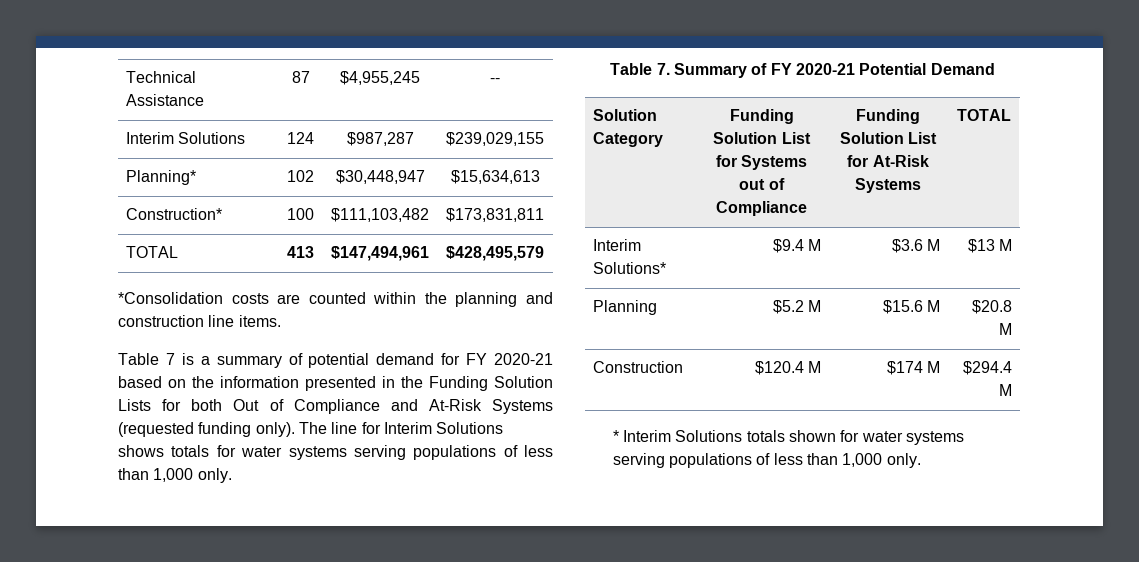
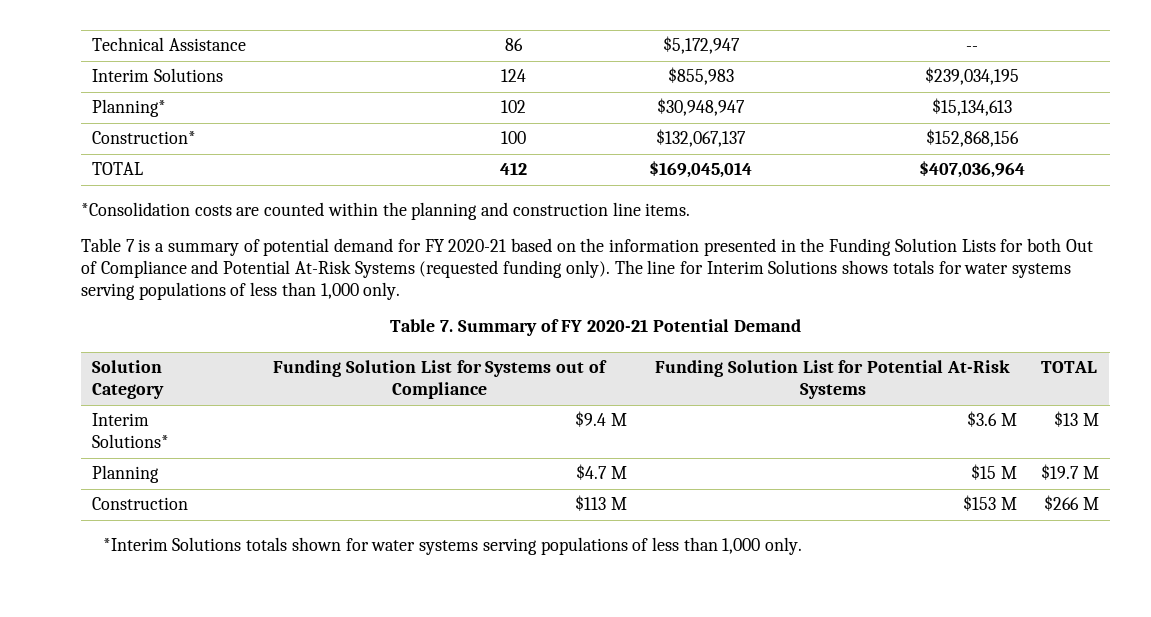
[291,71,310,83] [340,71,420,85] 87 | $4,955,245 -> [504,38,523,51] [662,36,740,54] 86 | $5,172,947
[346,132,414,146] [446,132,544,146] $987,287 | $239,029,155 -> [667,67,734,85] [925,67,1019,85] $855,983 | $239,034,195
[335,170,425,184] [450,170,540,184] $30,448,947 | $15,634,613 -> [657,98,745,116] [932,98,1012,116] $30,948,947 | $15,134,613
[331,208,429,222] [446,208,544,222] $111,103,482 | $173,831,811 -> [656,129,746,147] [926,129,1019,147] $132,067,137 | $152,868,156
[287,246,314,258] [331,246,429,261] [446,246,544,261] 413 | $147,494,961 | $428,495,579 -> [499,162,527,175] [649,161,752,178] [919,161,1025,178] 412 | $169,045,014 | $407,036,964
(418, 405) none -> [223,260,291,274] Potential
(869, 161) none -> [867,360,944,373] Potential
[772,300,822,314] [882,300,941,314] [972,300,1013,314] $5.2 M | $15.6 M | $20.8 -> [576,464,627,480] [971,464,1017,480] [1041,464,1080,480] $4.7 M | $15 M | $19.7
[754,361,822,375] [886,361,941,375] [963,361,1013,375] [999,384,1013,396] [612,430,672,442] $120.4 M | $174 M | $294.4 M // * Interim -> [575,495,627,511] [963,495,1017,511] [1044,495,1099,511] [102,538,168,551] $113 M | $153 M | $266 M // *Interim

